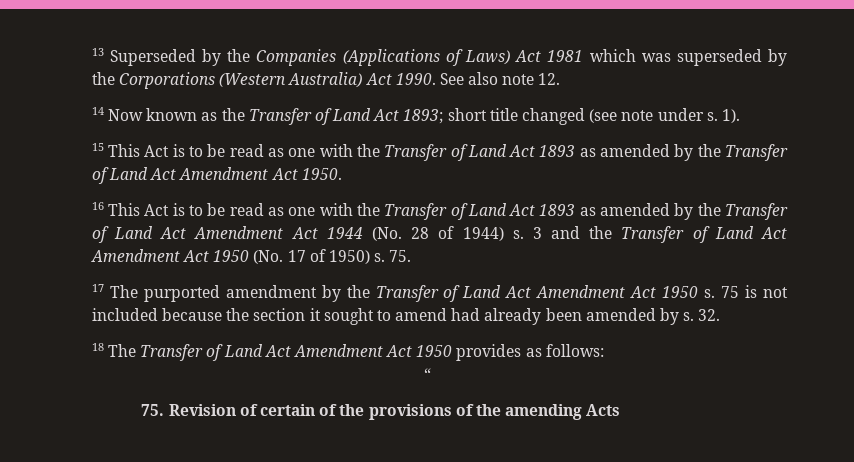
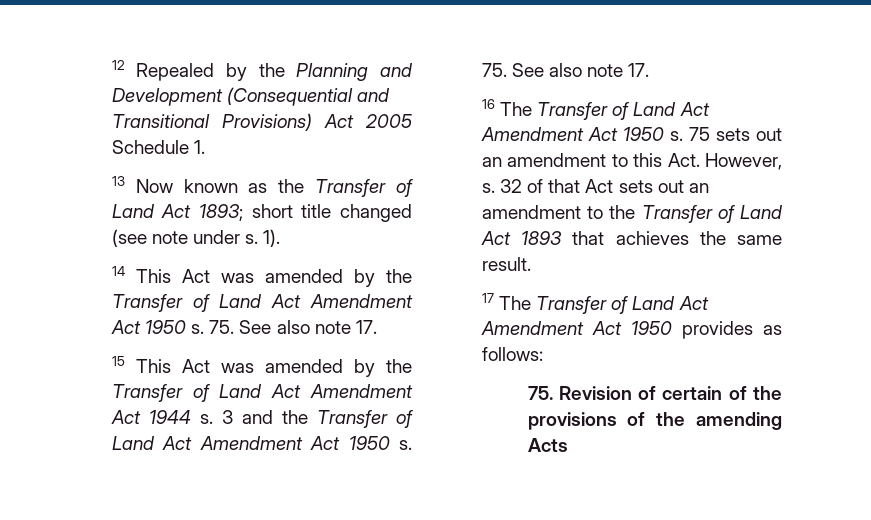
[91,48,787,66] [91,72,561,89] [91,107,104,115] 13 Superseded by the Companies (Applications of Laws) Act 1981 which was superseded by the Corporations (Western Australia) Act 1990. See also note 12. // 14 -> [111,60,413,81] [111,87,391,106] [111,113,412,131] [111,140,205,154] [111,176,125,186] 12 Repealed by the Planning and Development (Consequential and Transitional Provisions) Act 2005 Schedule 1. // 13
[91,143,788,161] [91,167,342,184] [91,202,596,220] 15 This Act is to be read as one with the Transfer of Land Act 1893 as amended by the Transfer of Land Act Amendment Act 1950. // 16 This Act is to be read as one with the Transfer of Land Act 1893 as -> [111,266,412,287] [111,294,413,312] [110,320,377,334] [111,356,254,373] 14 This Act was amended by the Transfer of Land Act Amendment Act 1950 s. 75. See also note 17. // 15 This Act was
[371,226,504,241] (No. 28 of 1944) -> (191, 417) none
[253,249,412,264] [91,284,370,302] (No. 17 of 1950) s. 75. // 17 The purported amendment by the -> [399,440,412,450] [481,63,650,77] [481,99,532,116] s. 75. See also note 17. // 16 The
[745,285,788,298] [91,308,721,325] [91,343,104,351] is not included because the section it sought to amend had already been amended by s. 32. // 18 -> [715,128,782,141] [481,153,782,170] [481,179,709,193] [481,205,783,223] [480,231,782,245] [481,257,531,271] [481,293,494,303] sets out an amendment to this Act. However, s. 32 of that Act sets out an amendment to the Transfer of Land Act 1893 that achieves the same result. // 17
[423,368,431,380] // “ -> (543, 354) none

